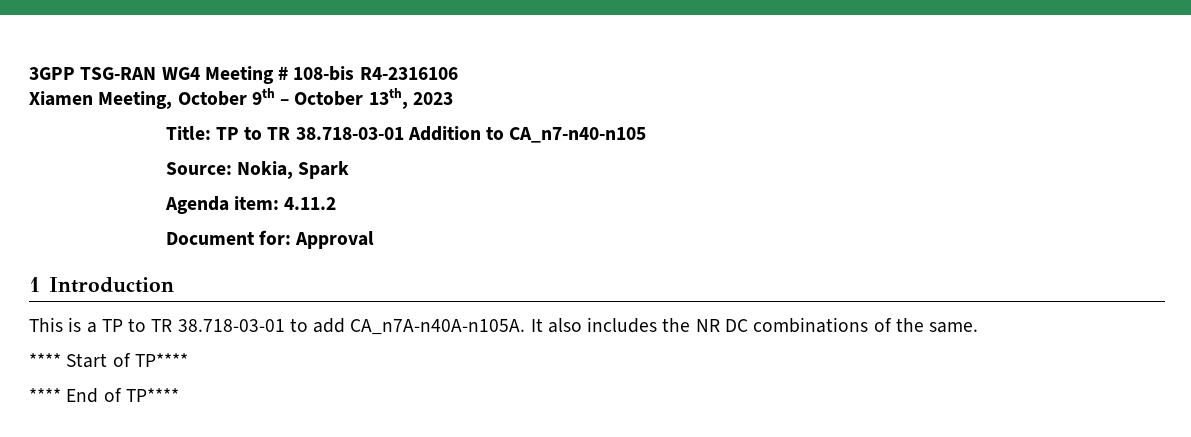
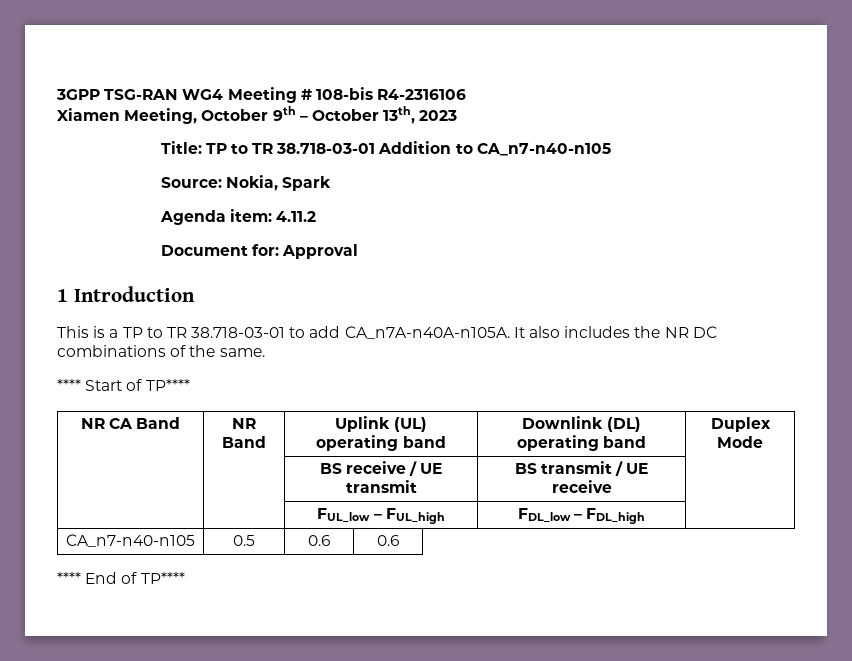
(188, 360) none -> [80,417,181,429] [232,418,256,429] [222,436,266,448] [335,416,427,432] [316,435,446,451] [522,416,641,432] [516,435,647,451] [710,417,771,432] [717,436,763,448] [319,461,443,476] [345,480,417,493] [514,461,649,476] [551,480,612,493] [317,508,445,524] [517,508,646,524] [66,534,195,547] [233,535,255,546] [308,535,330,546] [377,535,399,546] // NR CA Band | NR Band | Uplink (UL) operating band | Downlink (DL) operating band | Duplex Mode // | | BS receive / UE transmit | BS transmit / UE receive | // | | FUL_low – FUL_high | FDL_low – FDL_high | // CA_n7-n40-n105 | 0.5 | 0.6 | 0.6

